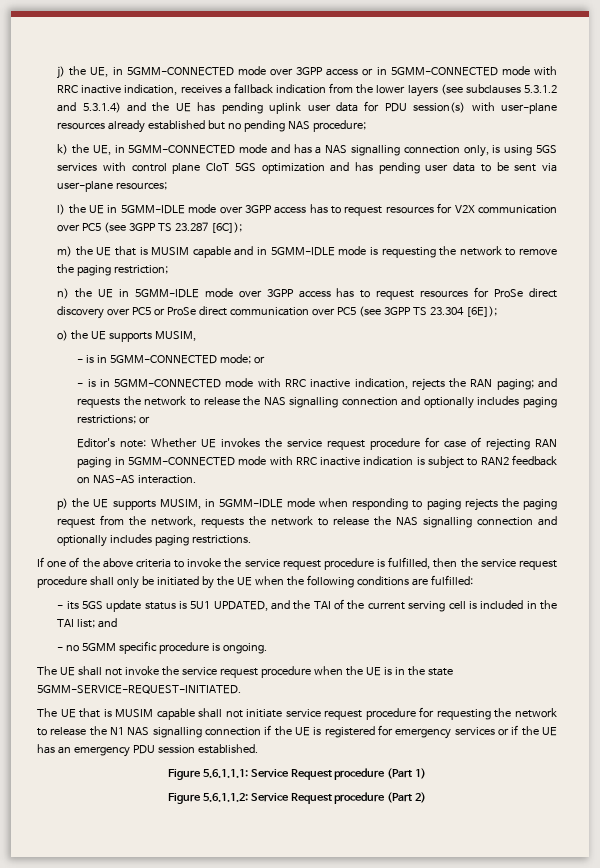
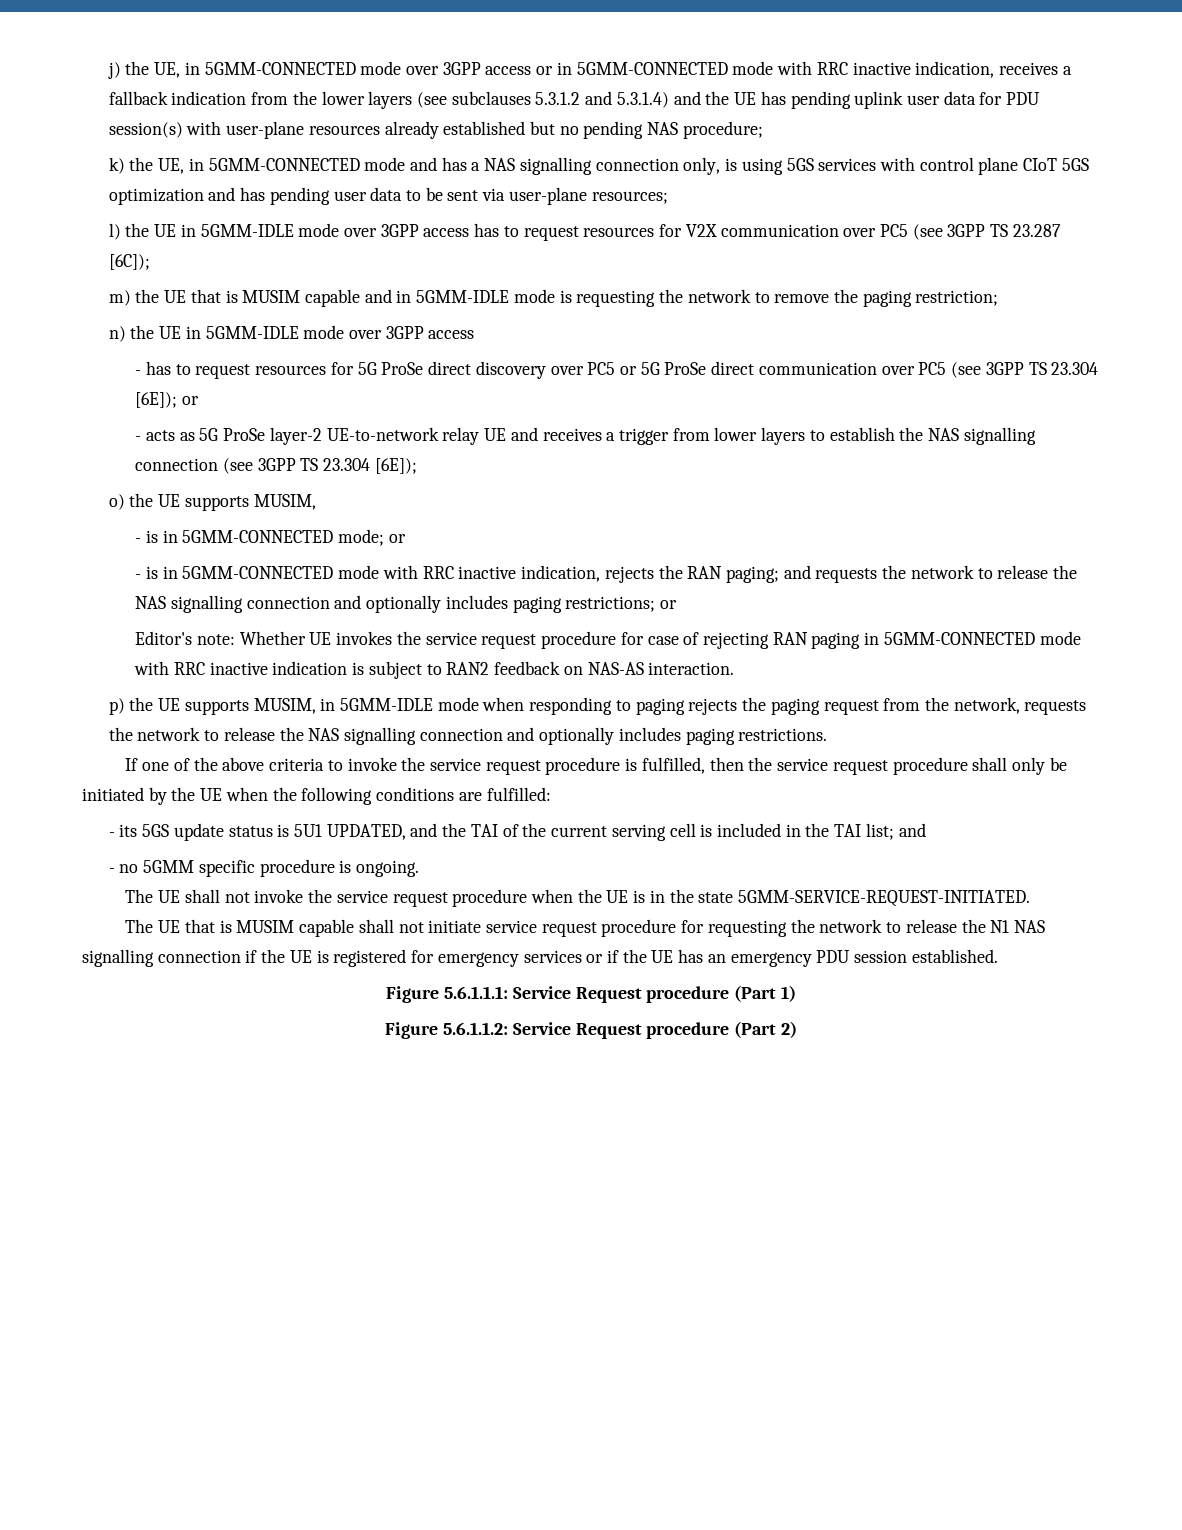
[336,287,490,300] has to request resources for -> [135,361,377,379] // - has to request resources for 5G
(166, 312) none -> [640,362,660,375] 5G
(497, 311) none -> [182,396,200,405] [135,427,1036,445] [135,458,417,474] or // - acts as 5G ProSe layer-2 UE-to-network relay UE and receives a trigger from lower layers to establish the NAS signalling connection (see 3GPP TS 23.304 [6E]);

